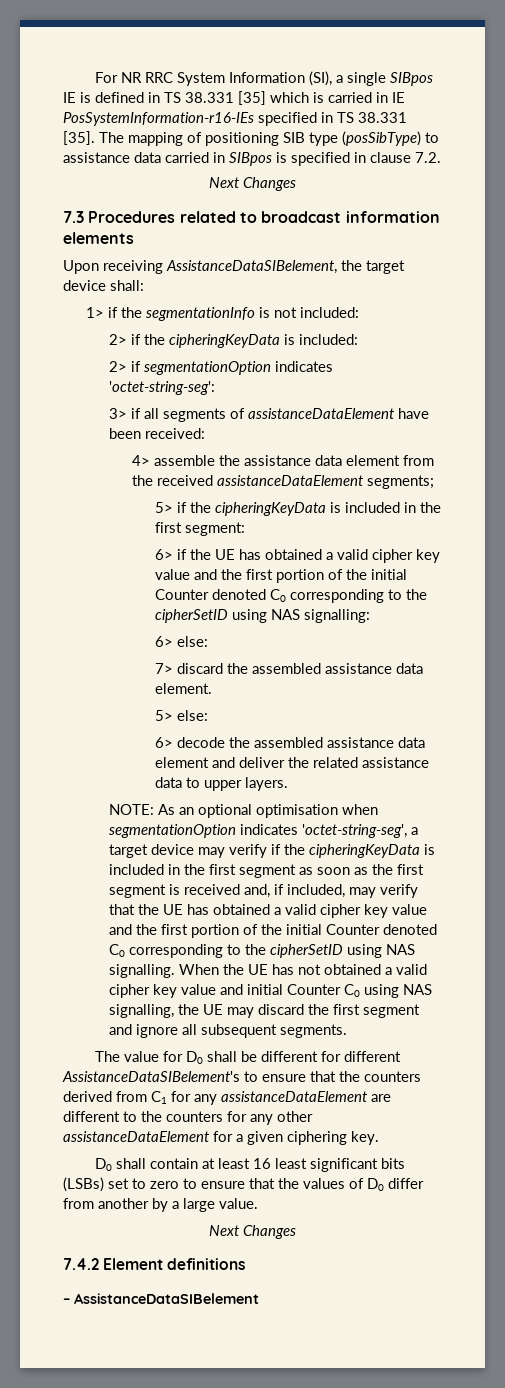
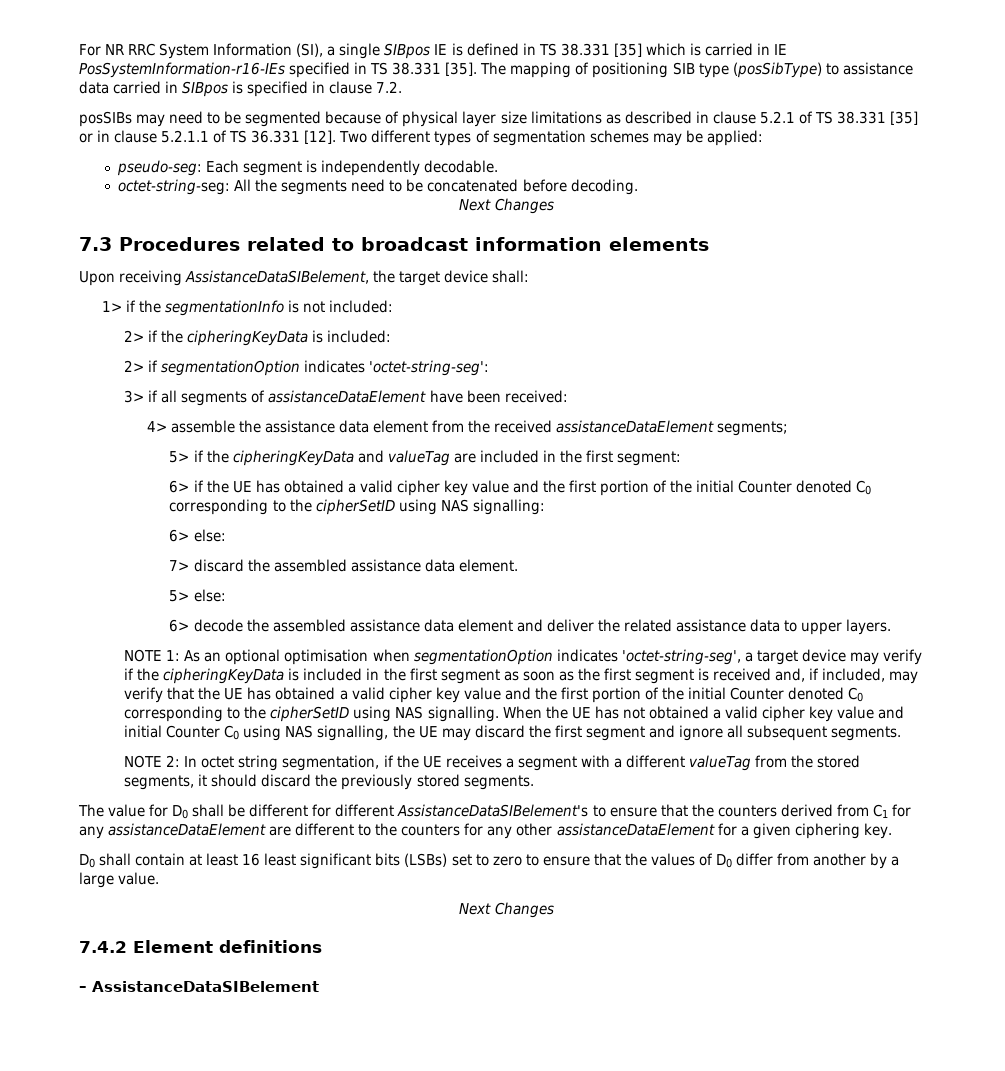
(441, 157) none -> [79,111,918,127] [79,130,763,146] [117,160,499,176] [118,179,638,195] // posSIBs may need to be segmented because of physical layer size limitations as described in clause 5.2.1 of TS 38.331 [35] or in clause 5.2.1.1 of TS 36.331 [12]. Two different types of segmentation schemes may be applied: // pseudo-seg: Each segment is independently decodable. // octet-string-seg: All the segments need to be concatenated before decoding.
[329,502,341,513] is -> [357,450,476,466] and valueTag are
[108,804,154,815] NOTE: -> [124,649,181,662] NOTE 1:
(347, 1031) none -> [124,755,861,771] [124,774,534,790] // NOTE 2: In octet string segmentation, if the UE receives a segment with a different valueTag from the stored segments, it should discard the previously stored segments.

